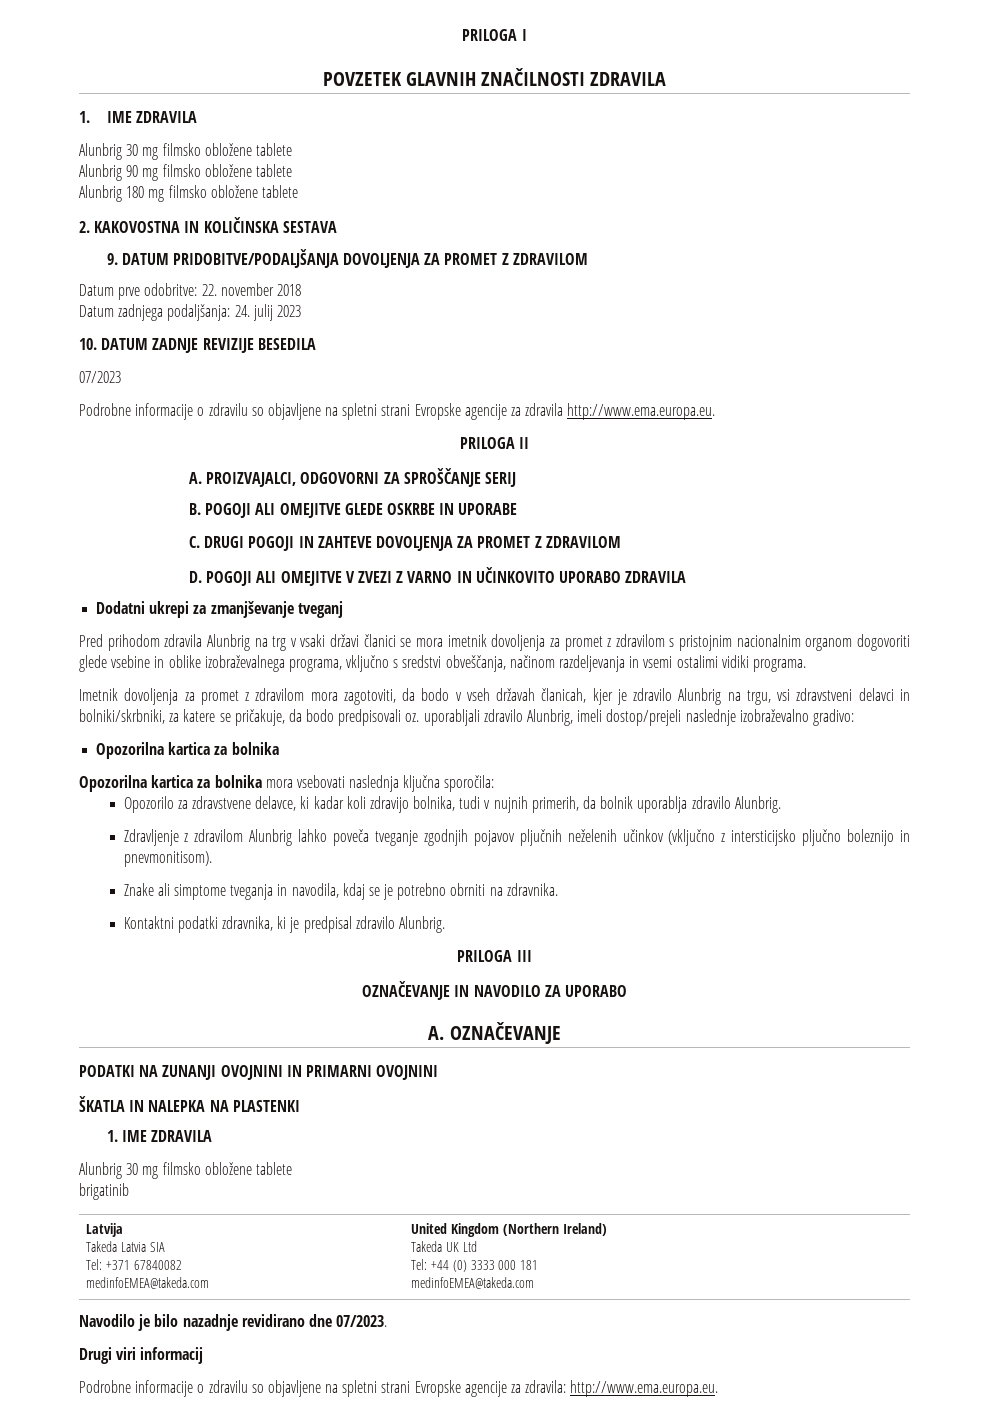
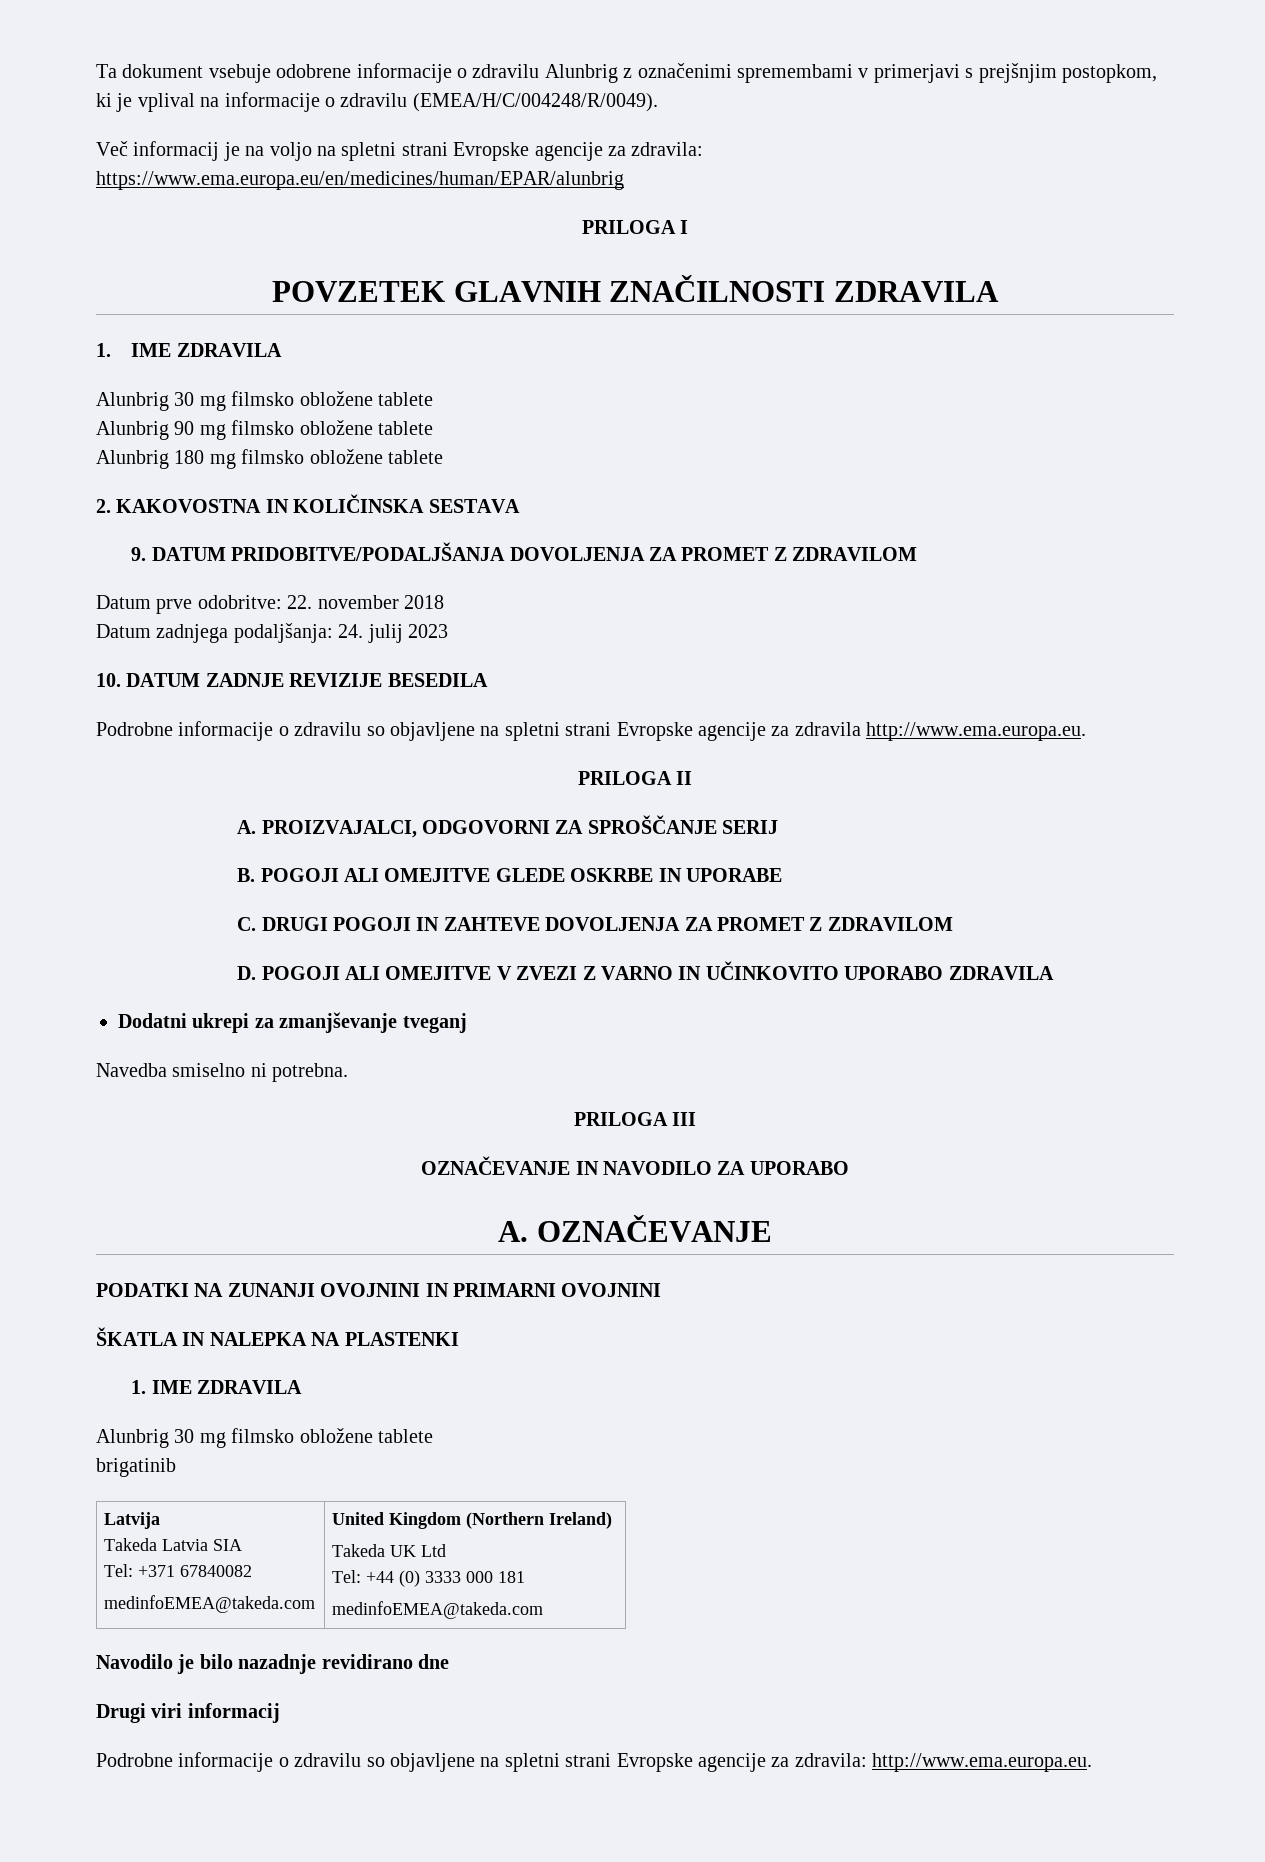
(462, 35) none -> [96,63,1157,83] [96,92,658,112] [96,141,704,161] [96,171,624,190] Ta dokument vsebuje odobrene informacije o zdravilu Alunbrig z označenimi spremembami v primerjavi s prejšnjim postopkom, ki je vplival na informacije o zdravilu (EMEA/H/C/004248/R/0049). // Več informacij je na voljo na spletni strani Evropske agencije za zdravila: https://www.ema.europa.eu/en/medicines/human/EPAR/alunbrig //
[79,371,121,383] // 07/2023 -> (488, 680) none
[79,634,910,651] [79,655,806,672] [79,688,910,705] [79,709,854,726] [96,742,279,759] [79,775,495,792] [123,796,781,813] [123,829,911,846] [123,851,212,867] [123,883,558,900] [123,916,445,933] Pred prihodom zdravila Alunbrig na trg v vsaki državi članici se mora imetnik dovoljenja za promet z zdravilom s pristojnim nacionalnim organom dogovoriti glede vsebine in oblike izobraževalnega programa, vključno s sredstvi obveščanja, načinom razdeljevanja in vsemi ostalimi vidiki programa. // Imetnik dovoljenja za promet z zdravilom mora zagotoviti, da bodo v vseh državah članicah, kjer je zdravilo Alunbrig na trgu, vsi zdravstveni delavci in bolniki/skrbniki, za katere se pričakuje, da bodo predpisovali oz. uporabljali zdravilo Alunbrig, imeli dostop/prejeli naslednje izobraževalno gradivo: // Opozorilna kartica za bolnika // Opozorilna kartica za bolnika mora vsebovati naslednja ključna sporočila: // Opozorilo za zdravstvene delavce, ki kadar koli zdravijo bolnika, tudi v nujnih primerih, da bolnik uporablja zdravilo Alunbrig. // Zdravljenje z zdravilom Alunbrig lahko poveča tveganje zgodnjih pojavov pljučnih neželenih učinkov (vključno z intersticijsko pljučno boleznijo in pnevmonitisom). // Znake ali simptome tveganja in navodila, kdaj se je potrebno obrniti na zdravnika. // Kontaktni podatki zdravnika, ki je predpisal zdravilo Alunbrig. -> [96,1063,349,1082] Navedba smiselno ni potrebna.
[336,1315,388,1327] 07/2023. -> (449, 1661) none

